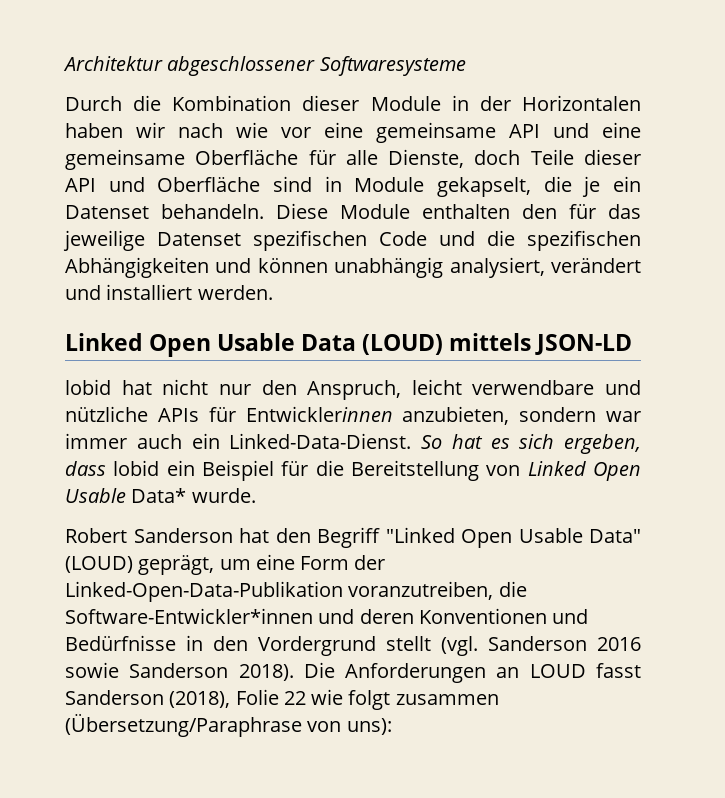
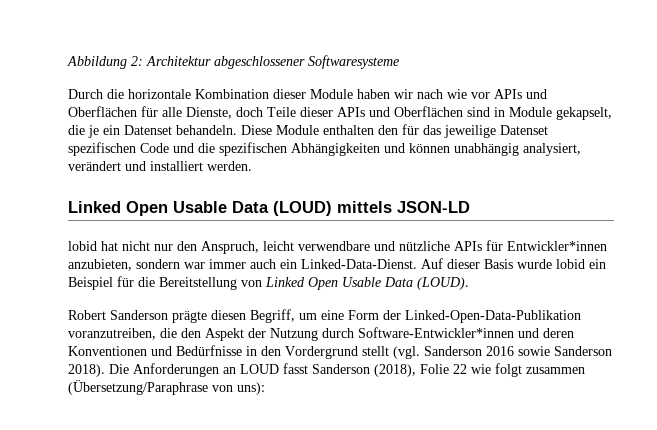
(63, 63) none -> [67,56,143,69] Abbildung 2:
(162, 103) none -> [128,89,191,99] horizontale
[451,95,642,111] in der Horizontalen -> (353, 94) none
[324,122,641,143] [65,149,299,170] eine gemeinsame API und eine gemeinsame Oberfläche -> [494,89,547,99] [68,106,137,117] APIs und Oberflächen
[65,177,261,192] API und Oberfläche -> [337,106,463,117] APIs und Oberflächen
[245,406,393,422] Entwicklerinnen -> [507,241,607,251] Entwickler*innen
[421,434,641,454] [65,461,106,476] So hat es sich ergeben, dass -> [421,258,552,269] Auf dieser Basis wurde
[131,488,256,503] Data* wurde. -> [384,277,469,290] Data (LOUD).
[239,527,641,548] [65,555,215,575] hat den Begriff "Linked Open Usable Data" (LOUD) geprägt, -> [172,309,295,323] prägte diesen Begriff,
(527, 589) none -> [181,328,354,341] den Aspekt der Nutzung durch

